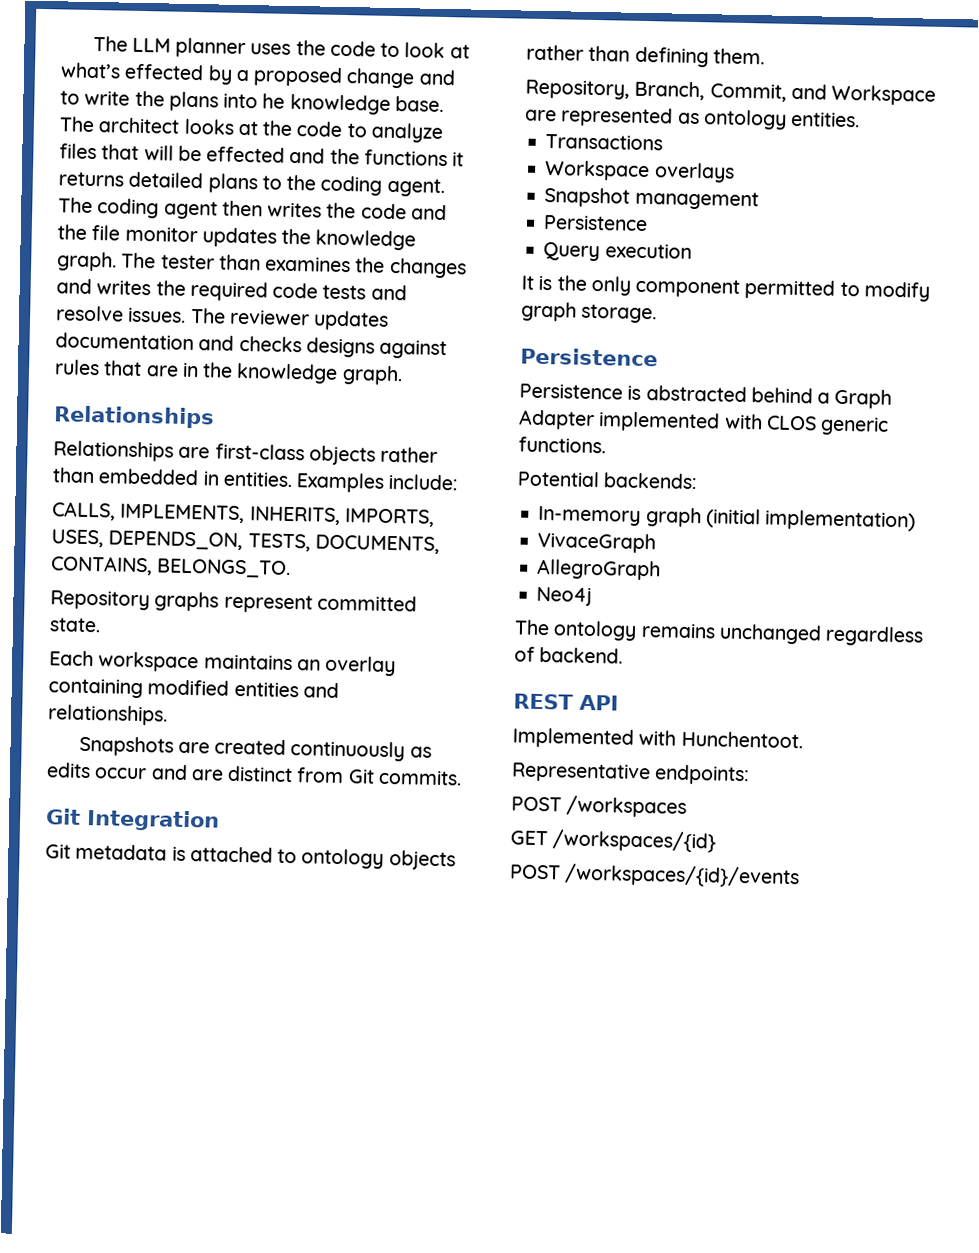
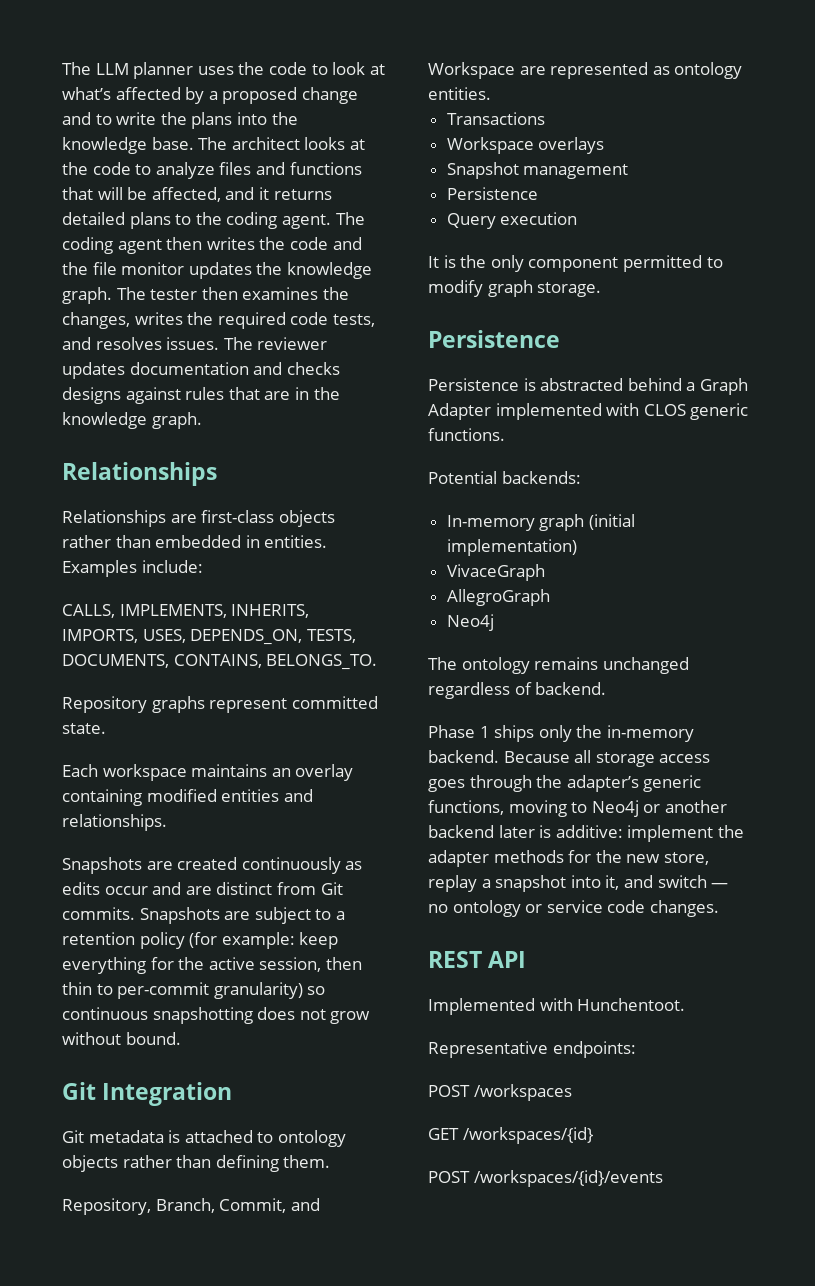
[124,63,205,81] effected -> [115,87,181,100] affected
[262,93,286,109] he -> [271,112,298,125] the
(97, 151) none -> [255,162,362,175] and functions
[206,146,448,167] effected and the functions -> [151,187,255,202] affected, and
[218,254,261,271] than -> [201,287,238,300] then
[388,257,467,279] [56,278,92,295] changes and -> [62,312,130,329] changes,
[322,284,407,301] [56,305,124,322] tests and resolve -> [332,314,375,327] [62,337,162,350] tests, and resolves
(462, 777) none -> [139,907,345,924] [62,932,339,949] [62,957,362,974] [62,982,326,999] [62,1007,371,1024] [62,1032,181,1045] Snapshots are subject to a retention policy (for example: keep everything for the active session, then thin to per-commit granularity) so continuous snapshotting does not grow without bound.
(624, 655) none -> [428,725,694,742] [428,750,711,767] [428,775,702,792] [428,800,727,817] [428,825,744,842] [428,850,709,867] [428,875,729,892] [428,900,719,917] // Phase 1 ships only the in-memory backend. Because all storage access goes through the adapter’s generic functions, moving to Neo4j or another backend later is additive: implement the adapter methods for the new store, replay a snapshot into it, and switch — no ontology or service code changes.

